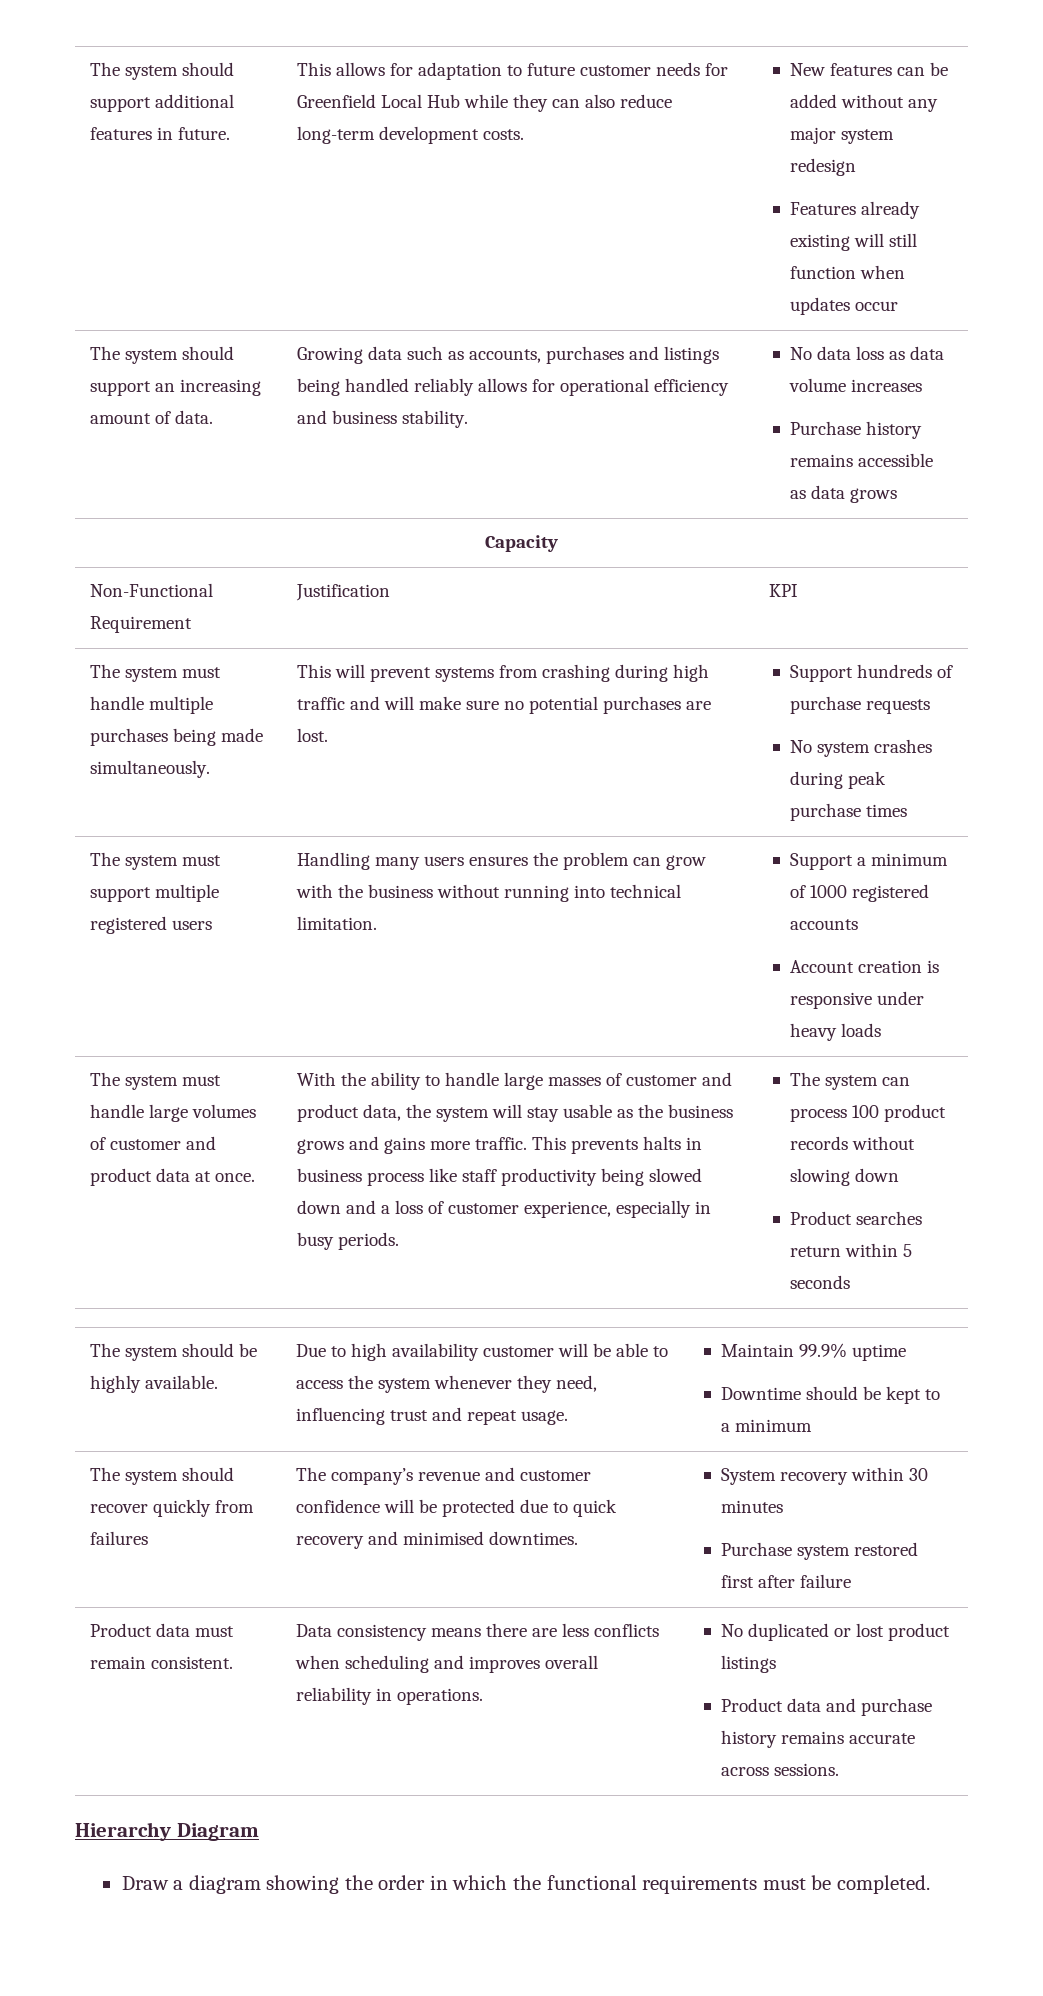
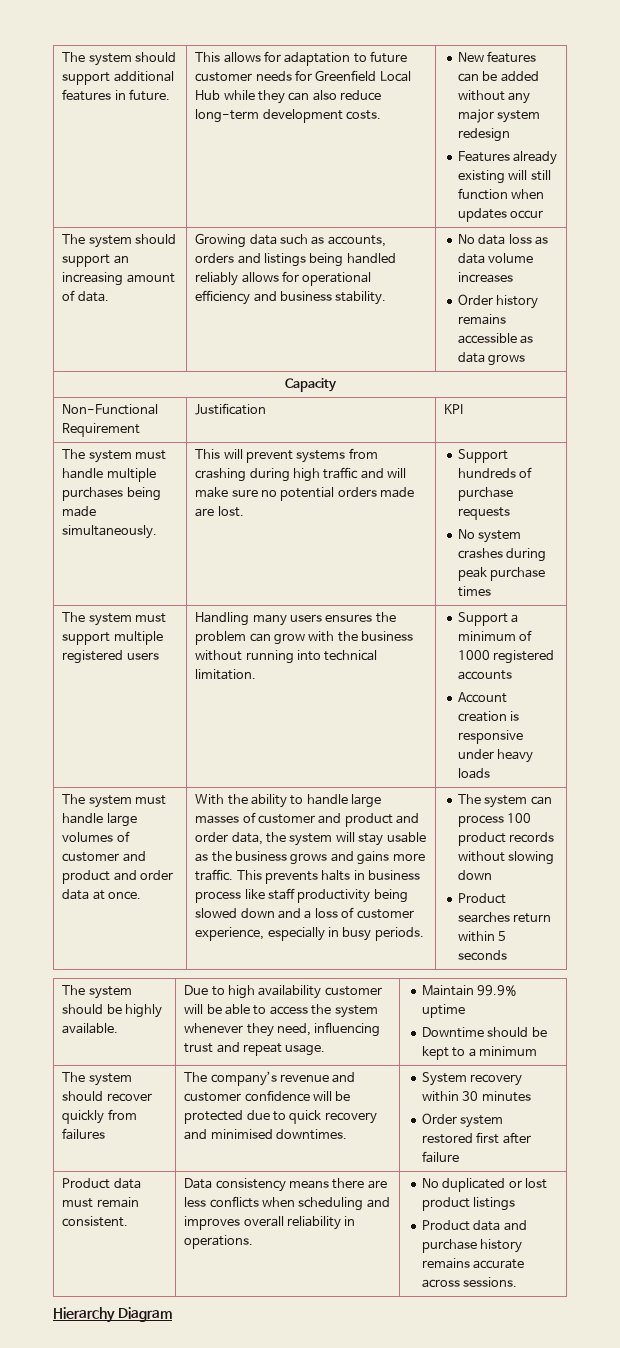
[546,346,625,364] purchases -> [195,253,235,263] orders
[789,421,861,435] Purchase -> [458,294,494,305] Order
[603,696,682,714] purchases -> [337,487,415,498] orders made
(153, 1177) none -> [113,870,174,881] and order
(360, 1113) none -> [396,813,420,824] [195,832,229,842] and order
[720,1542,792,1556] Purchase -> [422,1113,458,1124] Order
[121,1875,930,1894] // Draw a diagram showing the order in which the functional requirements must be completed. -> (172, 1314) none

